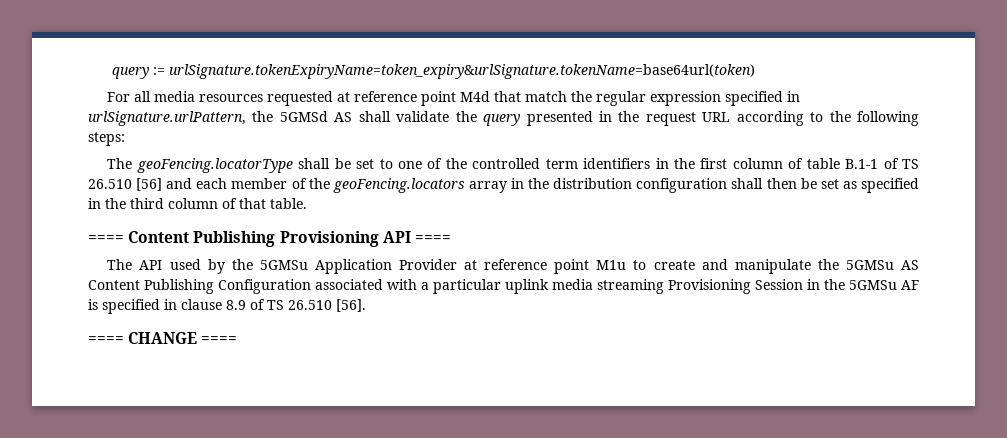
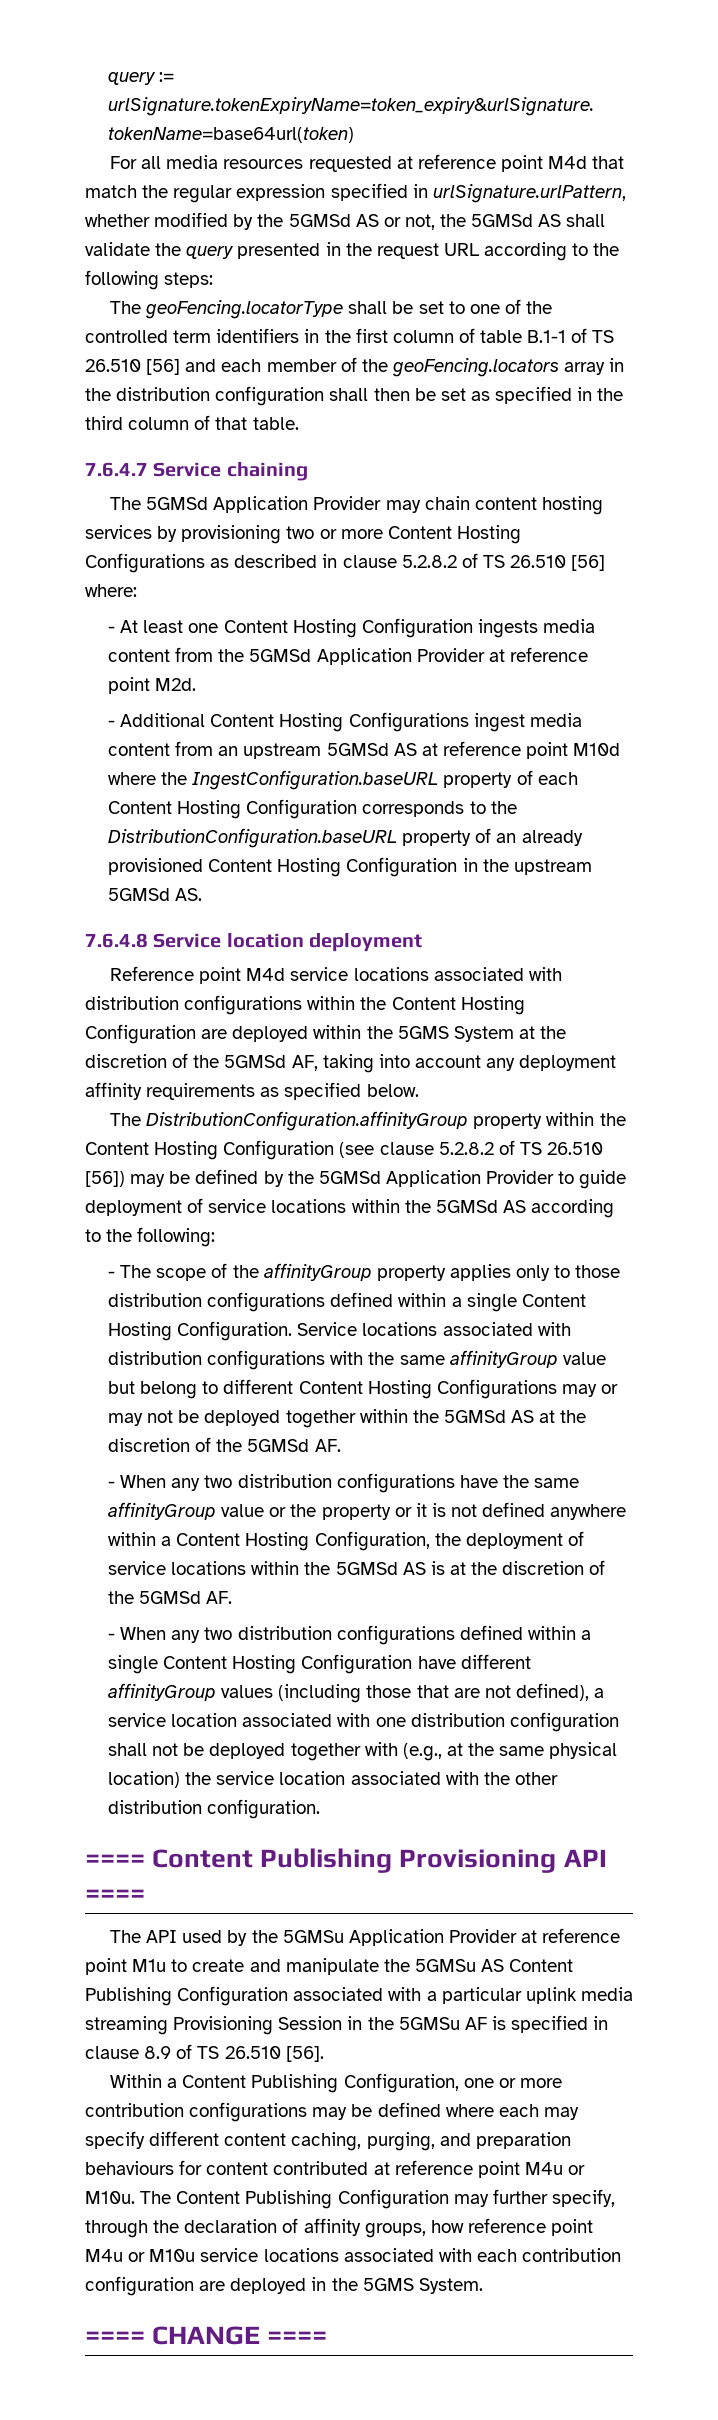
(246, 118) none -> [85,212,435,230] whether modified by the 5GMSd AS or not,
(307, 203) none -> [85,462,308,481] [110,496,603,515] [85,525,521,544] [85,553,606,573] [85,584,137,597] [108,618,596,638] [108,647,588,665] [108,677,197,694] [108,712,582,732] [108,741,621,759] [108,770,578,790] [108,799,517,819] [108,828,583,848] [108,857,592,877] [108,888,203,901] [85,933,423,952] [110,966,562,984] [85,995,525,1015] [85,1024,567,1044] [85,1053,617,1073] [85,1082,419,1100] [110,1111,626,1131] [85,1140,604,1160] [85,1169,627,1189] [85,1198,615,1218] [85,1227,216,1247] [108,1263,621,1281] [108,1292,586,1312] [108,1321,571,1341] [108,1350,606,1370] [108,1379,619,1399] [108,1409,587,1428] [108,1437,341,1452] [108,1473,580,1493] [108,1502,627,1520] [108,1531,584,1551] [108,1560,606,1575] [108,1591,233,1604] [108,1625,592,1645] [108,1654,531,1674] [108,1683,605,1703] [108,1712,619,1732] [108,1742,618,1761] [108,1771,558,1788] [108,1799,321,1819] // 7.6.4.7 Service chaining // The 5GMSd Application Provider may chain content hosting services by provisioning two or more Content Hosting Configurations as described in clause 5.2.8.2 of TS 26.510 [56] where: // - At least one Content Hosting Configuration ingests media content from the 5GMSd Application Provider at reference point M2d. // - Additional Content Hosting Configurations ingest media content from an upstream 5GMSd AS at reference point M10d where the IngestConfiguration.baseURL property of each Content Hosting Configuration corresponds to the DistributionConfiguration.baseURL property of an already provisioned Content Hosting Configuration in the upstream 5GMSd AS. // 7.6.4.8 Service location deployment // Reference point M4d service locations associated with distribution configurations within the Content Hosting Configuration are deployed within the 5GMS System at the discretion of the 5GMSd AF, taking into account any deployment affinity requirements as specified below. // The DistributionConfiguration.affinityGroup property within the Content Hosting Configuration (see clause 5.2.8.2 of TS 26.510 [56]) may be defined by the 5GMSd Application Provider to guide deployment of service locations within the 5GMSd AS according to the following: // - The scope of the affinityGroup property applies only to those distribution configurations defined within a single Content Hosting Configuration. Service locations associated with distribution configurations with the same affinityGroup value but belong to different Content Hosting Configurations may or may not be deployed together within the 5GMSd AS at the discretion of the 5GMSd AF. // - When any two distribution configurations have the same affinityGroup value or the property or it is not defined anywhere within a Content Hosting Configuration, the deployment of service locations within the 5GMSd AS is at the discretion of the 5GMSd AF. // - When any two distribution configurations defined within a single Content Hosting Configuration have different affinityGroup values (including those that are not defined), a service location associated with one distribution configuration shall not be deployed together with (e.g., at the same physical location) the service location associated with the other distribution configuration.
(366, 305) none -> [110,2073,562,2093] [85,2102,579,2122] [85,2131,571,2151] [85,2160,586,2178] [85,2189,615,2209] [85,2218,594,2238] [85,2248,622,2262] [85,2276,483,2296] // Within a Content Publishing Configuration, one or more contribution configurations may be defined where each may specify different content caching, purging, and preparation behaviours for content contributed at reference point M4u or M10u. The Content Publishing Configuration may further specify, through the declaration of affinity groups, how reference point M4u or M10u service locations associated with each contribution configuration are deployed in the 5GMS System.

